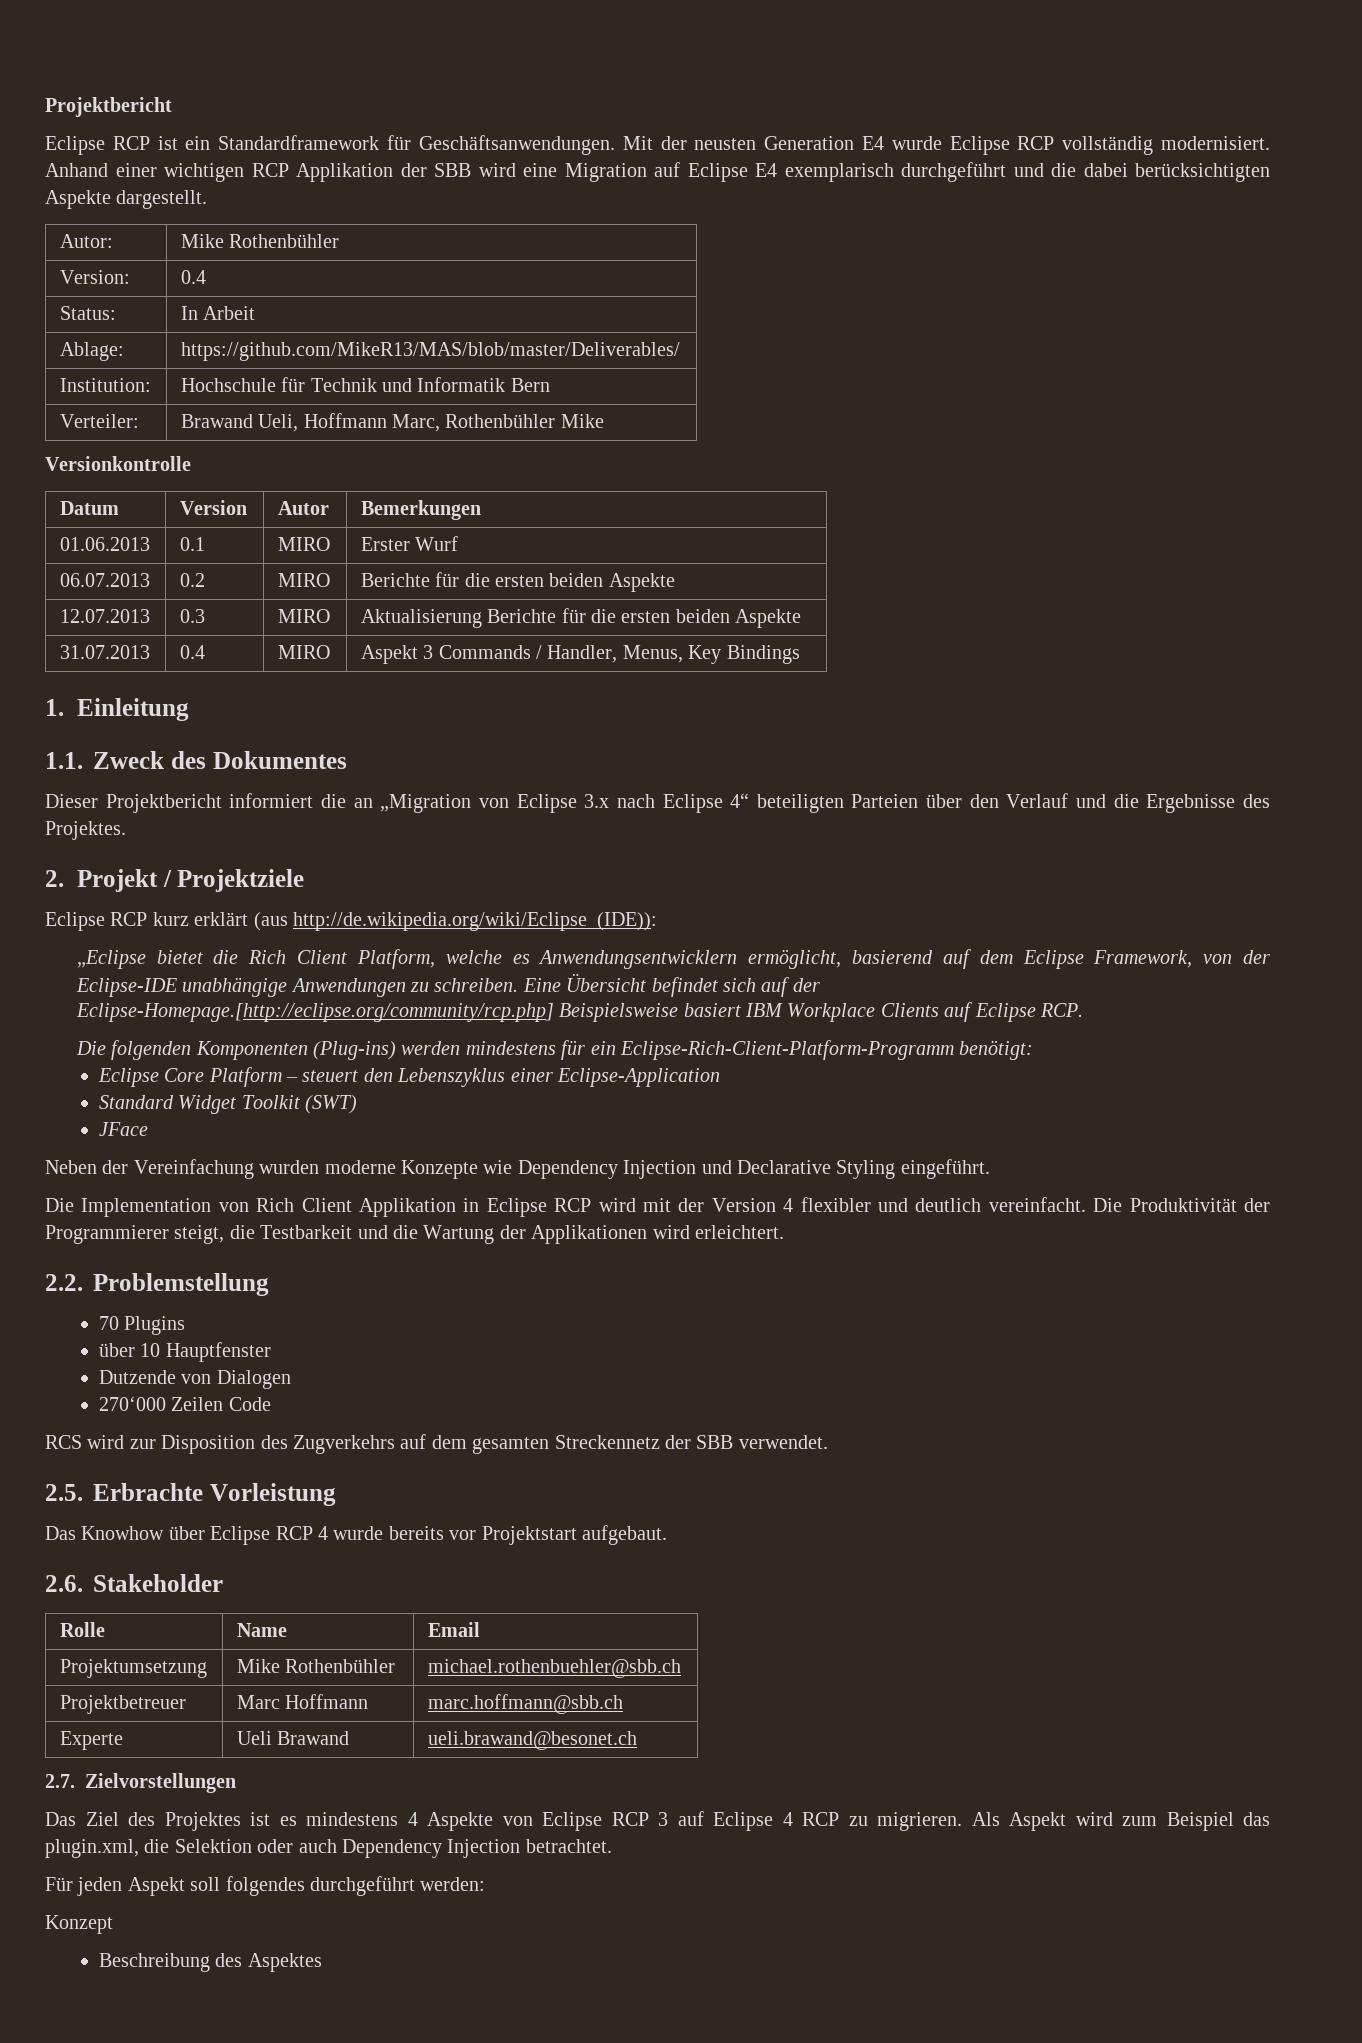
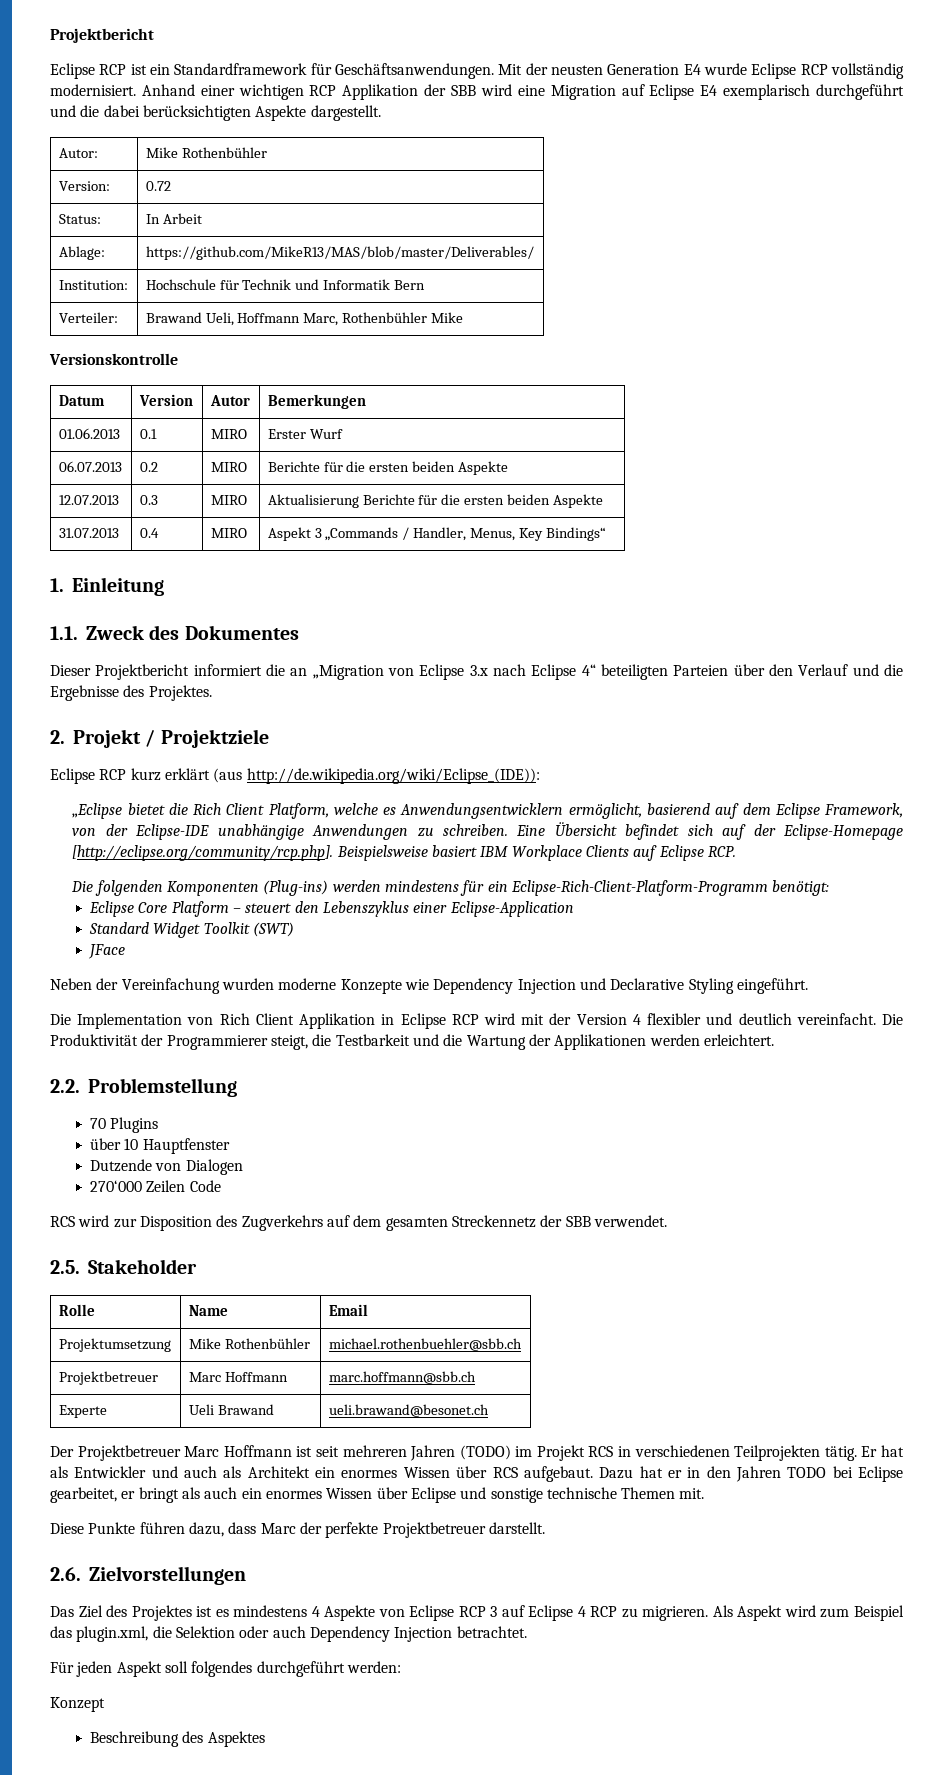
[180,270,206,284] 0.4 -> [145,181,171,191] 0.72
[45,456,191,471] Versionkontrolle -> [49,353,178,365] Versionskontrolle
[438,645,531,659] Commands -> [325,527,399,541] „Commands
[726,645,800,664] Bindings -> [546,527,607,541] Bindings“
[75,1003,554,1022] Eclipse-Homepage.[http://eclipse.org/community/rcp.php] -> [783,824,904,840] [72,845,334,861] Eclipse-Homepage [http://eclipse.org/community/rcp.php].
[652,1225,690,1239] wird -> [649,1034,700,1046] werden
[93,1483,336,1506] [45,1525,667,1545] [45,1575,83,1592] Erbrachte Vorleistung // Das Knowhow über Eclipse RCP 4 wurde bereits vor Projektstart aufgebaut. // 2.6. -> (80, 1267) none
[45,1774,75,1788] 2.7. -> [50,1445,905,1461] [50,1466,904,1482] [50,1487,705,1503] [50,1522,545,1538] [50,1567,81,1581] Der Projektbetreuer Marc Hoffmann ist seit mehreren Jahren (TODO) im Projekt RCS in verschiedenen Teilprojekten tätig. Er hat als Entwickler und auch als Architekt ein enormes Wissen über RCS aufgebaut. Dazu hat er in den Jahren TODO bei Eclipse gearbeitet, er bringt als auch ein enormes Wissen über Eclipse und sonstige technische Themen mit. // Diese Punkte führen dazu, dass Marc der perfekte Projektbetreuer darstellt. // 2.6.

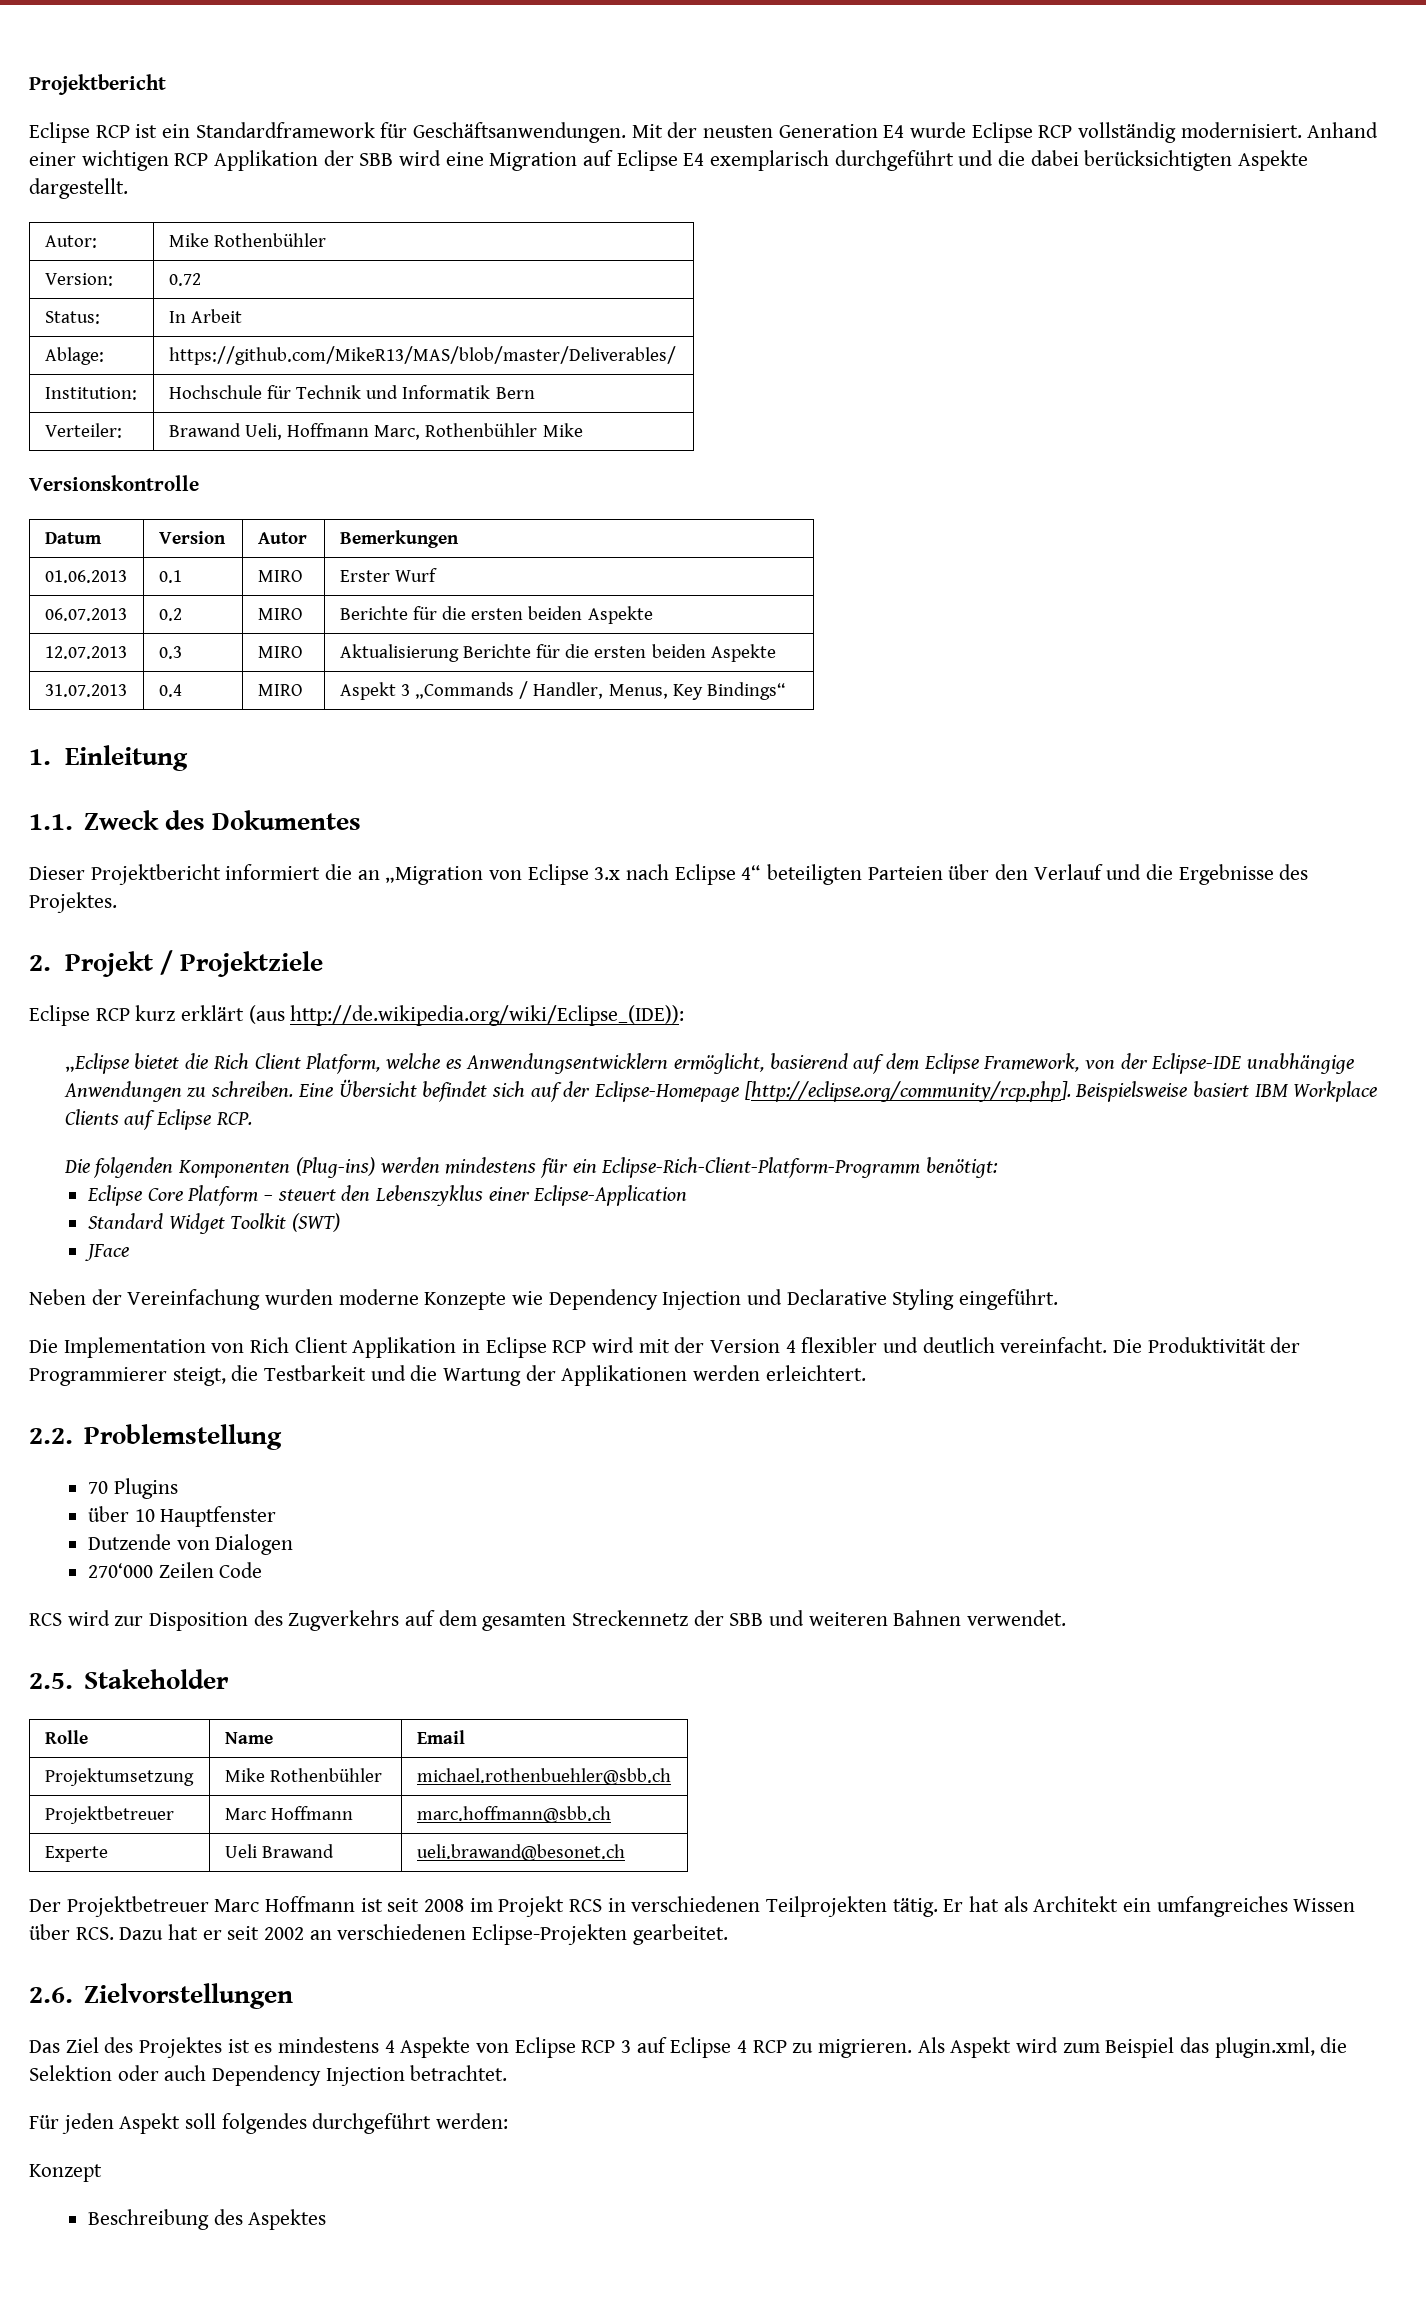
(591, 1221) none -> [769,1610,962,1626] und weiteren Bahnen
[342,1445,511,1461] mehreren Jahren (TODO) -> [424,1899,465,1912] 2008
[74,1466,242,1478] Entwickler und auch als -> (1028, 1904) none
[341,1466,593,1482] enormes Wissen über RCS aufgebaut. -> [1156,1896,1356,1917] [29,1924,114,1940] umfangreiches Wissen über RCS.
[687,1466,904,1482] [50,1487,705,1503] [50,1522,545,1538] in den Jahren TODO bei Eclipse gearbeitet, er bringt als auch ein enormes Wissen über Eclipse und sonstige technische Themen mit. // Diese Punkte führen dazu, dass Marc der perfekte Projektbetreuer darstellt. -> [227,1924,728,1945] seit 2002 an verschiedenen Eclipse-Projekten gearbeitet.

